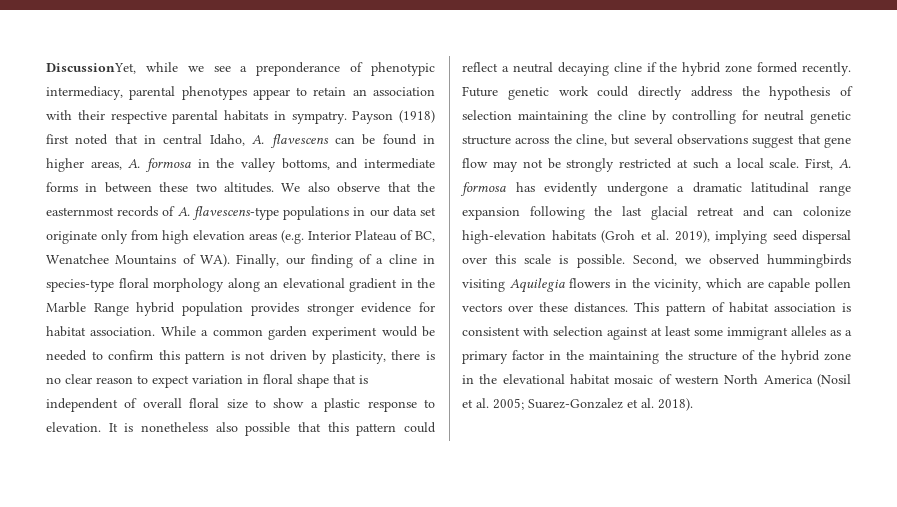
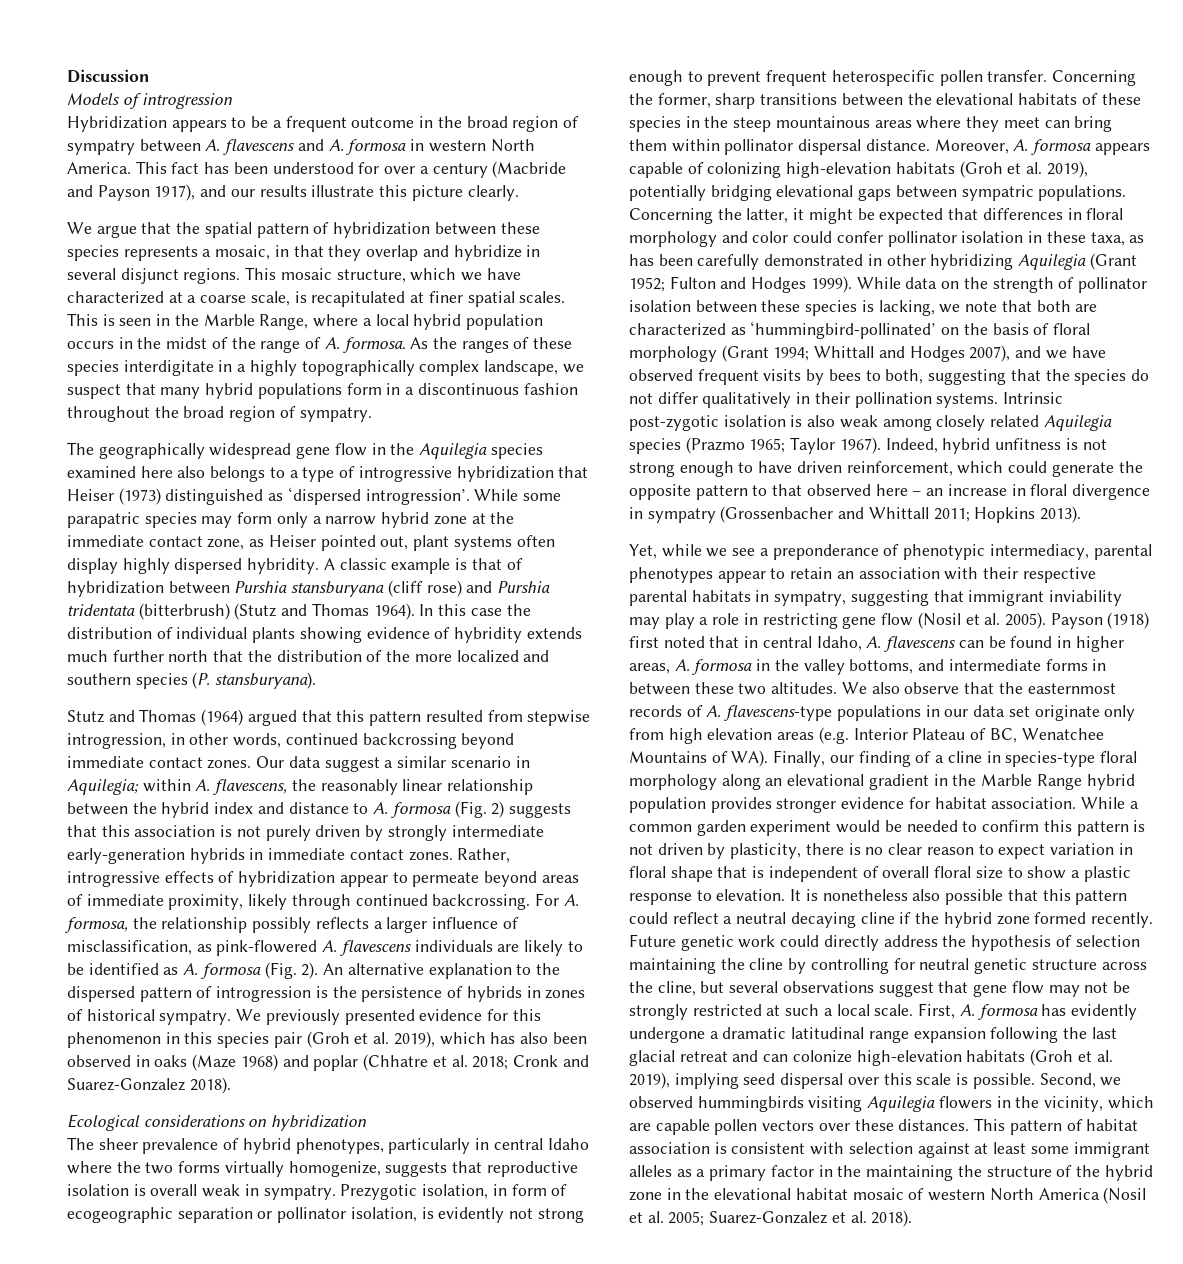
[46,63,136,74] DiscussionYet, -> [67,69,150,83] [67,93,234,109] [67,116,579,132] [67,139,535,155] [67,161,567,178] [67,184,519,201] [67,222,540,238] [67,245,541,261] [67,267,521,284] [67,291,566,307] [67,313,543,330] [67,337,573,353] [67,360,584,376] [67,383,578,399] [67,406,372,422] [67,442,543,459] [67,466,589,482] [67,487,562,505] [67,512,515,528] [67,535,555,551] [67,558,523,574] [67,580,551,597] [67,603,531,620] [67,627,582,643] [67,650,550,663] [67,672,317,689] [67,709,591,726] [67,733,515,749] [67,756,530,772] [67,779,534,795] [67,801,571,818] [67,825,544,841] [67,848,511,864] [67,871,579,887] [67,893,579,910] [65,917,519,933] [67,940,583,956] [67,962,560,979] [67,986,586,1002] [67,1009,541,1025] [67,1031,587,1048] [67,1054,589,1071] [67,1077,231,1094] [67,1114,368,1131] [67,1137,589,1154] [67,1161,578,1177] [67,1184,568,1200] [67,1207,584,1223] [629,70,1137,86] [629,93,1141,109] [629,116,1113,132] [629,139,1150,155] [629,161,1088,178] [629,185,1127,201] [629,208,1124,224] [629,231,1145,247] [629,253,1137,270] [629,276,1147,293] [629,300,1098,316] [629,321,1091,339] [629,345,1106,362] [629,369,1149,385] [629,392,1064,408] [629,415,1112,431] [629,437,1107,454] [629,461,1143,477] [629,484,1150,500] [629,506,1082,523] [629,544,657,559] Discussion // Models of introgression // Hybridization appears to be a frequent outcome in the broad region of sympatry between A. flavescens and A. formosa in western North America. This fact has been understood for over a century (Macbride and Payson 1917), and our results illustrate this picture clearly. // We argue that the spatial pattern of hybridization between these species represents a mosaic, in that they overlap and hybridize in several disjunct regions. This mosaic structure, which we have characterized at a coarse scale, is recapitulated at finer spatial scales. This is seen in the Marble Range, where a local hybrid population occurs in the midst of the range of A. formosa. As the ranges of these species interdigitate in a highly topographically complex landscape, we suspect that many hybrid populations form in a discontinuous fashion throughout the broad region of sympatry. // The geographically widespread gene flow in the Aquilegia species examined here also belongs to a type of introgressive hybridization that Heiser (1973) distinguished as ‘dispersed introgression’. While some parapatric species may form only a narrow hybrid zone at the immediate contact zone, as Heiser pointed out, plant systems often display highly dispersed hybridity. A classic example is that of hybridization between Purshia stansburyana (cliff rose) and Purshia tridentata (bitterbrush) (Stutz and Thomas 1964). In this case the distribution of individual plants showing evidence of hybridity extends much further north that the distribution of the more localized and southern species (P. stansburyana). // Stutz and Thomas (1964) argued that this pattern resulted from stepwise introgression, in other words, continued backcrossing beyond immediate contact zones. Our data suggest a similar scenario in Aquilegia; within A. flavescens, the reasonably linear relationship between the hybrid index and distance to A. formosa (Fig. 2) suggests that this association is not purely driven by strongly intermediate early-generation hybrids in immediate contact zones. Rather, introgressive effects of hybridization appear to permeate beyond areas of immediate proximity, likely through continued backcrossing. For A. formosa, the relationship possibly reflects a larger influence of misclassification, as pink-flowered A. flavescens individuals are likely to be identified as A. formosa (Fig. 2). An alternative explanation to the dispersed pattern of introgression is the persistence of hybrids in zones of historical sympatry. We previously presented evidence for this phenomenon in this species pair (Groh et al. 2019), which has also been observed in oaks (Maze 1968) and poplar (Chhatre et al. 2018; Cronk and Suarez-Gonzalez 2018). // Ecological considerations on hybridization // The sheer prevalence of hybrid phenotypes, particularly in central Idaho where the two forms virtually homogenize, suggests that reproductive isolation is overall weak in sympatry. Prezygotic isolation, in form of ecogeographic separation or pollinator isolation, is evidently not strong enough to prevent frequent heterospecific pollen transfer. Concerning the former, sharp transitions between the elevational habitats of these species in the steep mountainous areas where they meet can bring them within pollinator dispersal distance. Moreover, A. formosa appears capable of colonizing high-elevation habitats (Groh et al. 2019), potentially bridging elevational gaps between sympatric populations. Concerning the latter, it might be expected that differences in floral morphology and color could confer pollinator isolation in these taxa, as has been carefully demonstrated in other hybridizing Aquilegia (Grant 1952; Fulton and Hodges 1999). While data on the strength of pollinator isolation between these species is lacking, we note that both are characterized as ‘hummingbird-pollinated’ on the basis of floral morphology (Grant 1994; Whittall and Hodges 2007), and we have observed frequent visits by bees to both, suggesting that the species do not differ qualitatively in their pollination systems. Intrinsic post-zygotic isolation is also weak among closely related Aquilegia species (Prazmo 1965; Taylor 1967). Indeed, hybrid unfitness is not strong enough to have driven reinforcement, which could generate the opposite pattern to that observed here – an increase in floral divergence in sympatry (Grossenbacher and Whittall 2011; Hopkins 2013). // Yet,
[291,111,347,124] sympatry. -> [774,590,1123,606] [629,612,1046,629] sympatry, suggesting that immigrant inviability may play a role in restricting gene flow (Nosil et al. 2005).

